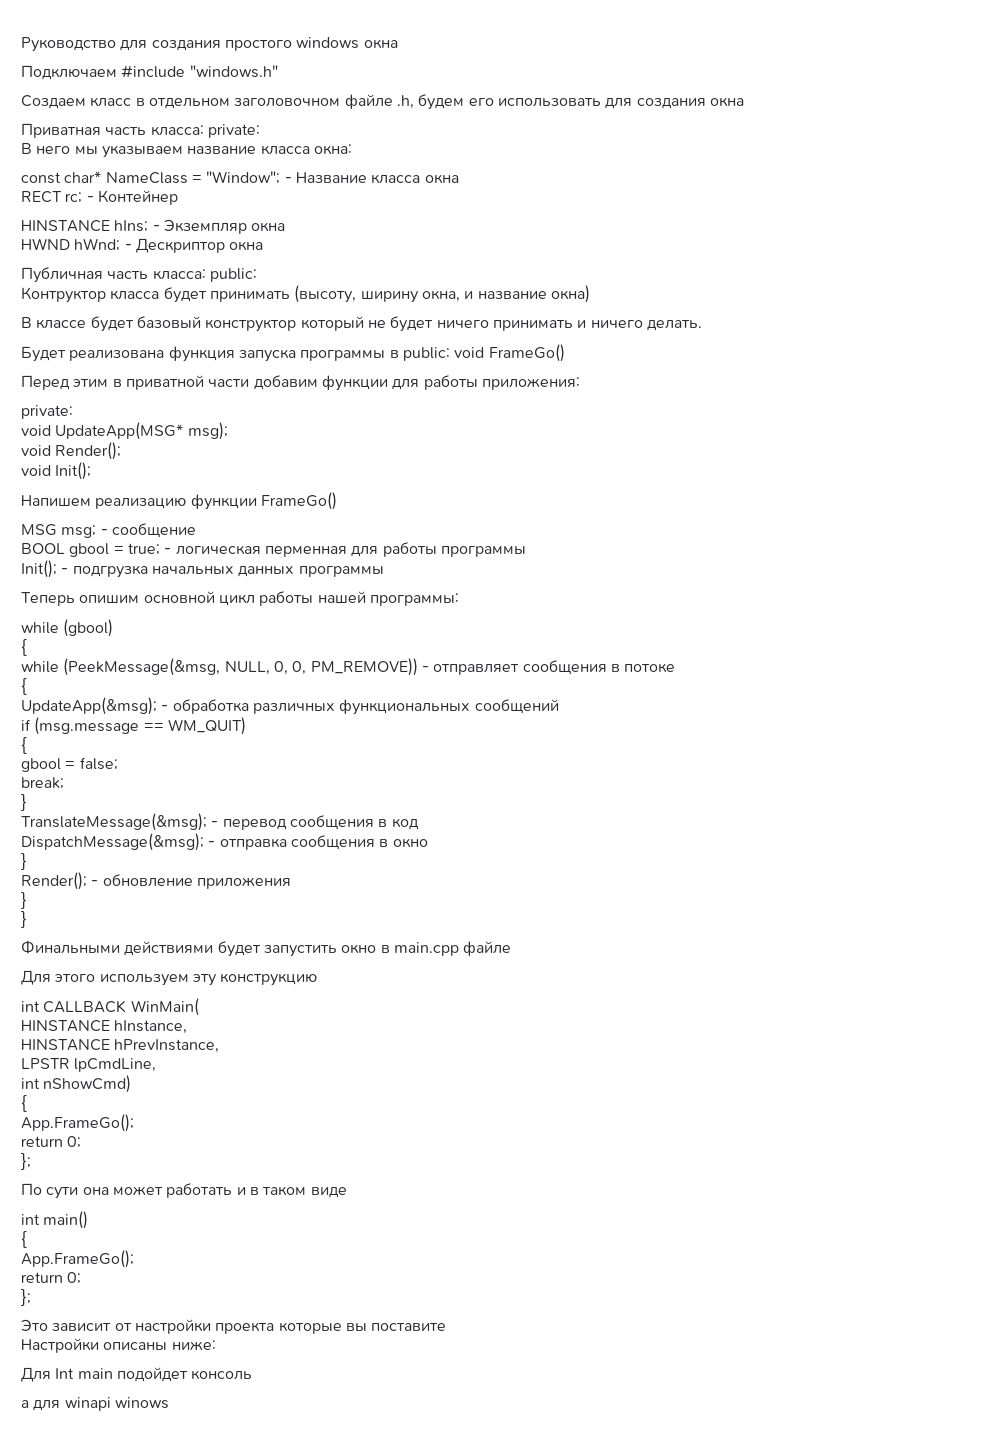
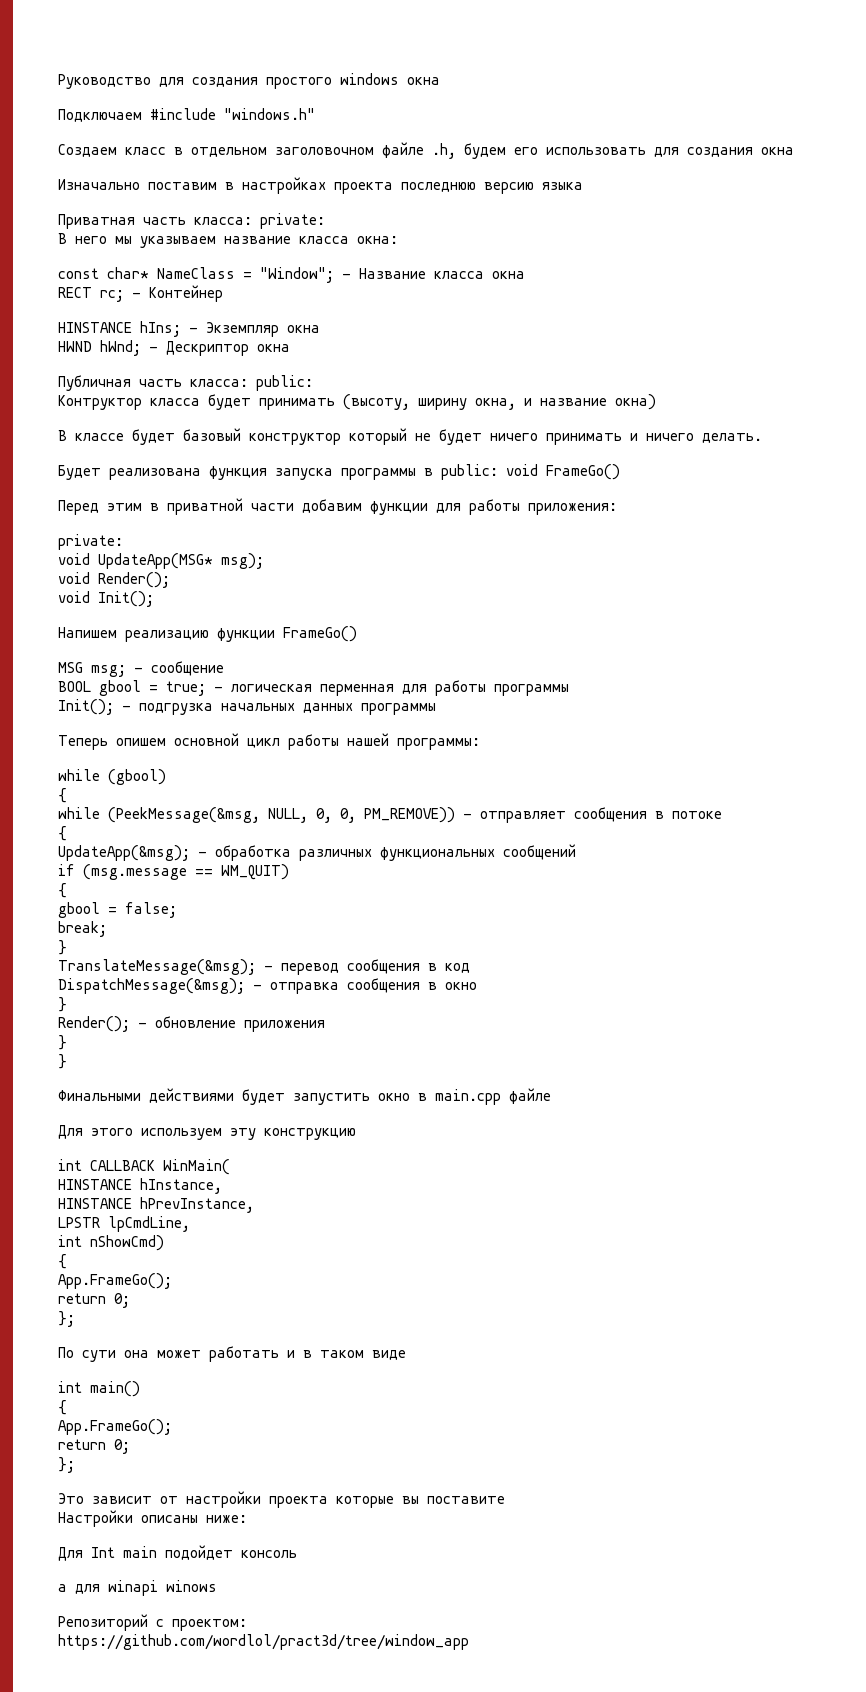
(744, 102) none -> [58,177,583,194] // Изначально поставим в настройках проекта последнюю версию языка
[79,595,140,603] опишим -> [116,738,166,746] опишем
(169, 1403) none -> [58,1614,247,1631] [58,1634,469,1650] // Репозиторий с проектом: // https://github.com/wordlol/pract3d/tree/window_app

